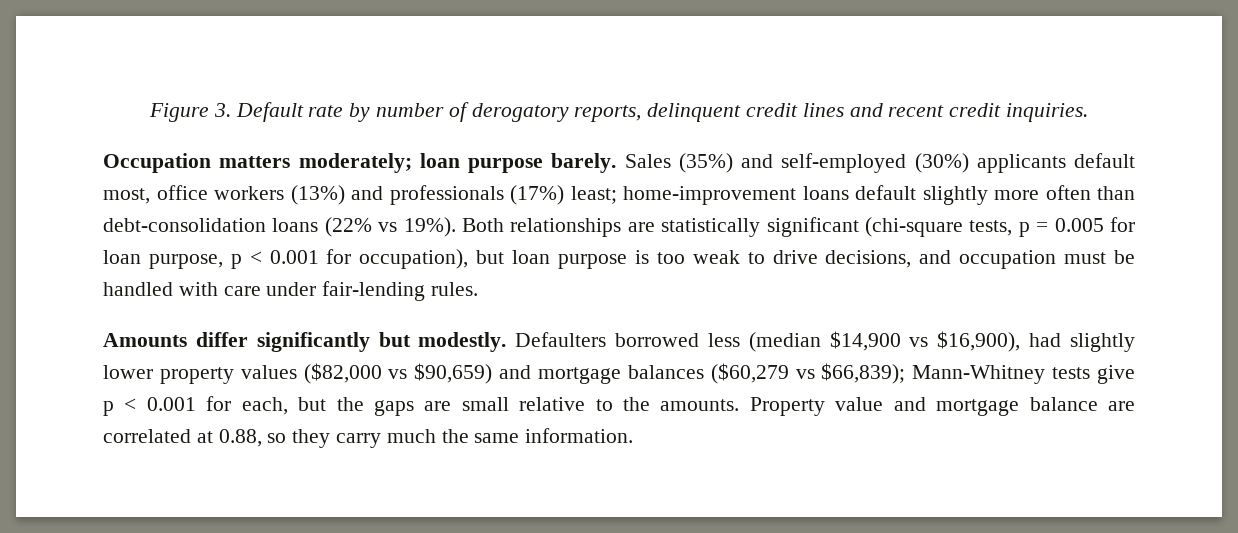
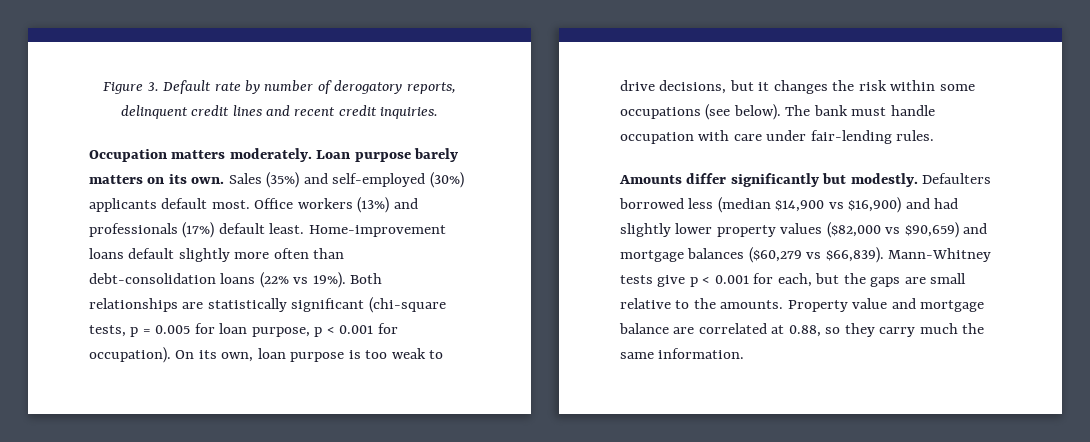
[298,153,617,173] moderately; loan purpose barely. -> [229,148,459,162] [89,174,225,184] moderately. Loan purpose barely matters on its own.
[103,185,208,204] most, office -> [211,198,294,209] most. Office
[570,186,796,205] least; home-improvement -> [218,223,446,237] default least. Home-improvement
[359,249,505,269] occupation), but -> [89,347,254,363] occupation). On its own,
[919,250,1135,269] [103,282,173,296] and occupation must be handled -> [729,80,975,94] [620,104,935,120] [620,132,694,144] but it changes the risk within some occupations (see below). The bank must handle occupation
[937,331,1021,352] $16,900), -> [848,197,930,213] $16,900) and
[821,363,906,384] $66,839); -> [825,247,884,263] $66,839).

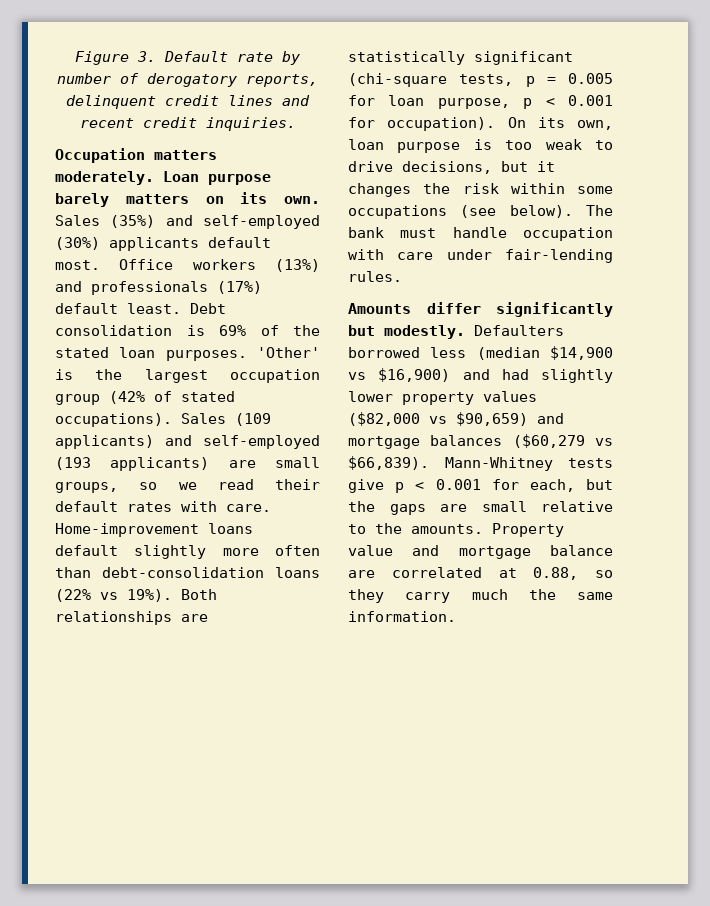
(305, 228) none -> [190,303,226,314] [55,325,320,336] [55,347,320,361] [55,369,320,383] [55,391,235,405] [55,413,271,427] [55,435,320,449] [55,457,320,471] [55,479,320,493] [55,501,271,512] Debt consolidation is 69% of the stated loan purposes. 'Other' is the largest occupation group (42% of stated occupations). Sales (109 applicants) and self-employed (193 applicants) are small groups, so we read their default rates with care.

